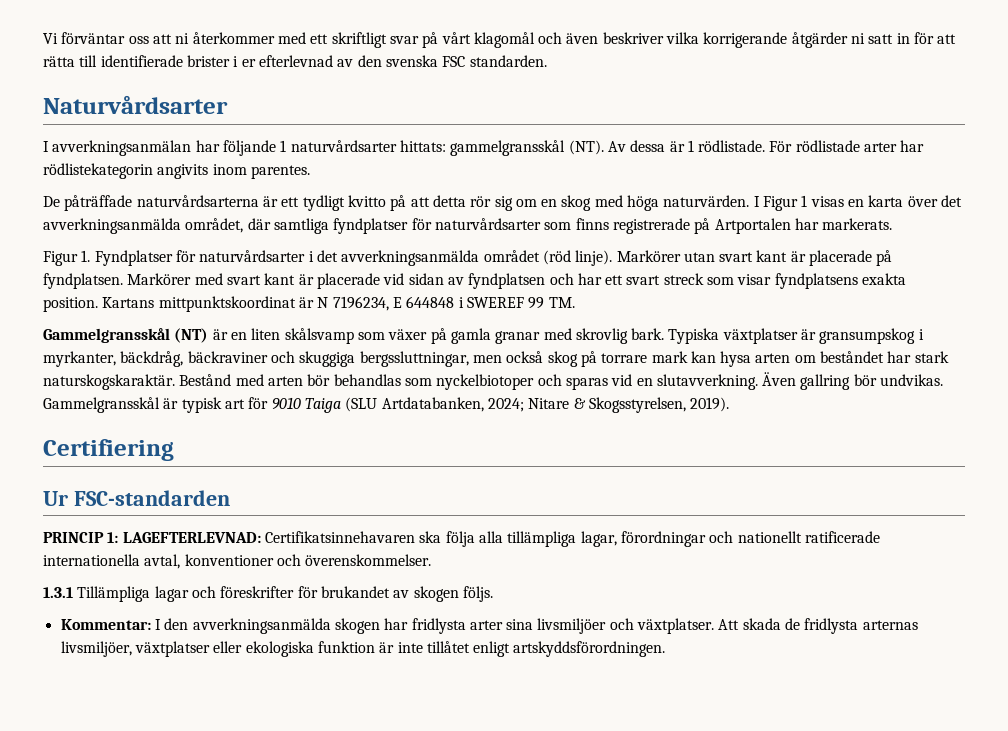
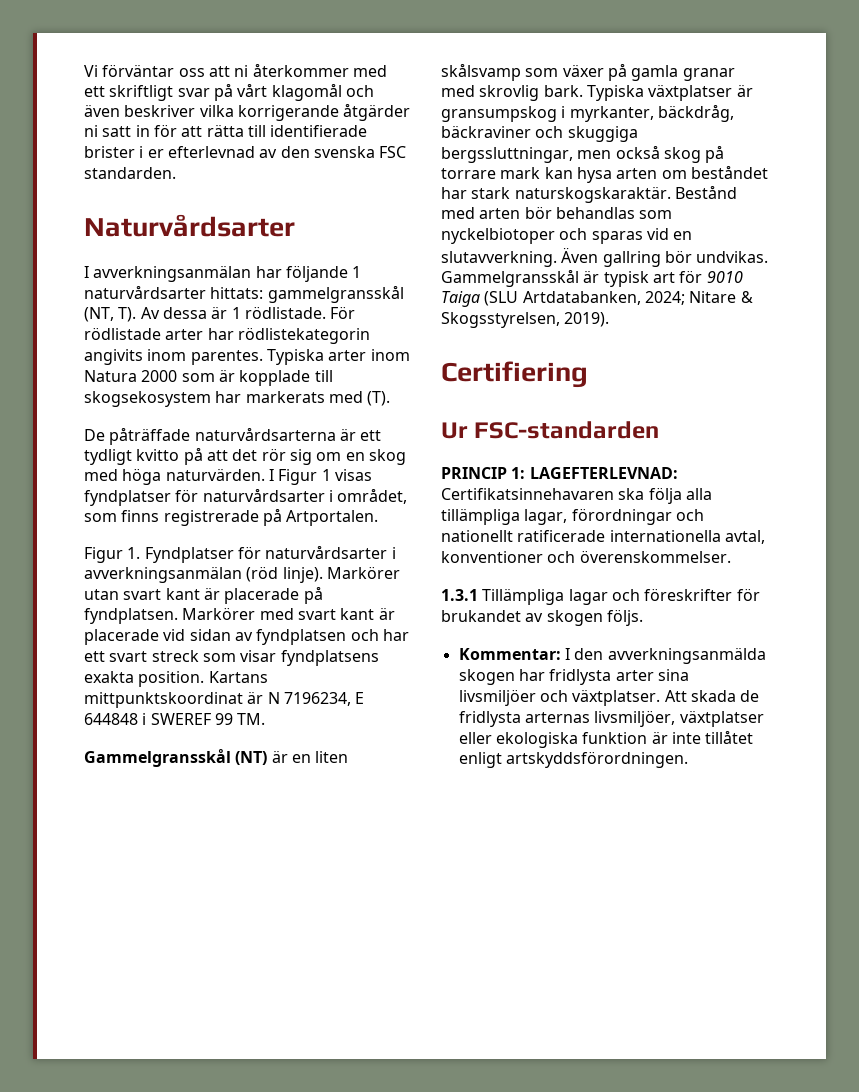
[568,140,604,155] (NT). -> [84,307,137,322] (NT, T).
(310, 172) none -> [266,349,410,365] [84,369,333,386] [84,391,391,407] Typiska arter inom Natura 2000 som är kopplade till skogsekosystem har markerats med (T).
[432,195,466,207] detta -> [232,449,258,461] det
[848,195,963,207] [43,218,329,234] en karta över det avverkningsanmälda området, där samtliga -> (372, 475) none
(541, 224) none -> [328,488,408,504] i området,
[714,218,893,234] Artportalen har markerats. -> [286,510,379,526] Artportalen.
[316,250,540,266] det avverkningsanmälda området -> [84,566,242,583] avverkningsanmälan

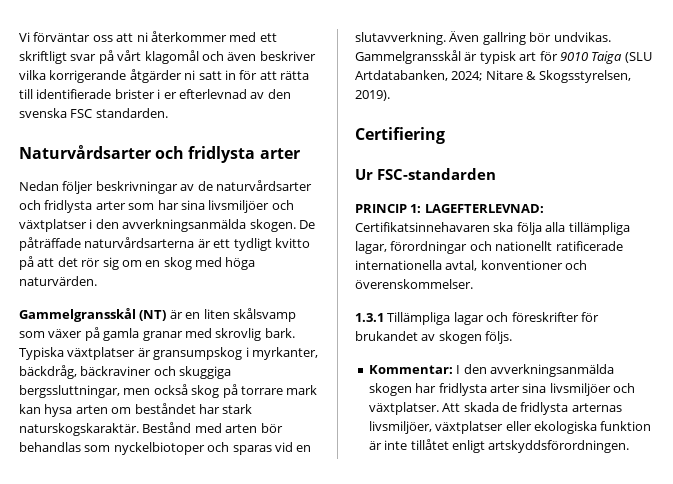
[84,265,362,282] [84,285,404,303] [84,306,356,322] [84,327,370,344] [84,349,410,365] [84,369,333,386] [84,391,391,407] // I avverkningsanmälan har följande 1 naturvårdsarter hittats: gammelgransskål (NT, T). Av dessa är 1 rödlistade. För rödlistade arter har rödlistekategorin angivits inom parentes. Typiska arter inom Natura 2000 som är kopplade till skogsekosystem har markerats med (T). // -> [155,146,300,163] [19,180,312,194] [19,200,294,213] [19,219,296,232] och fridlysta arter // Nedan följer beskrivningar av de naturvårdsarter och fridlysta arter som har sina livsmiljöer och växtplatser i den avverkningsanmälda skogen.
[268,469,372,485] [84,488,408,506] [84,508,379,526] [84,545,396,563] [84,566,400,583] [84,586,323,604] [84,607,395,624] [84,629,409,645] [84,650,379,666] [84,671,268,687] [84,691,365,708] [84,713,266,725] I Figur 1 visas fyndplatser för naturvårdsarter i området, som finns registrerade på Artportalen. // Figur 1. Fyndplatser för naturvårdsarter i avverkningsanmälan (röd linje). Markörer utan svart kant är placerade på fyndplatsen. Markörer med svart kant är placerade vid sidan av fyndplatsen och har ett svart streck som visar fyndplatsens exakta position. Kartans mittpunktskoordinat är N 7196234, E 644848 i SWEREF 99 TM. -> (97, 281) none

